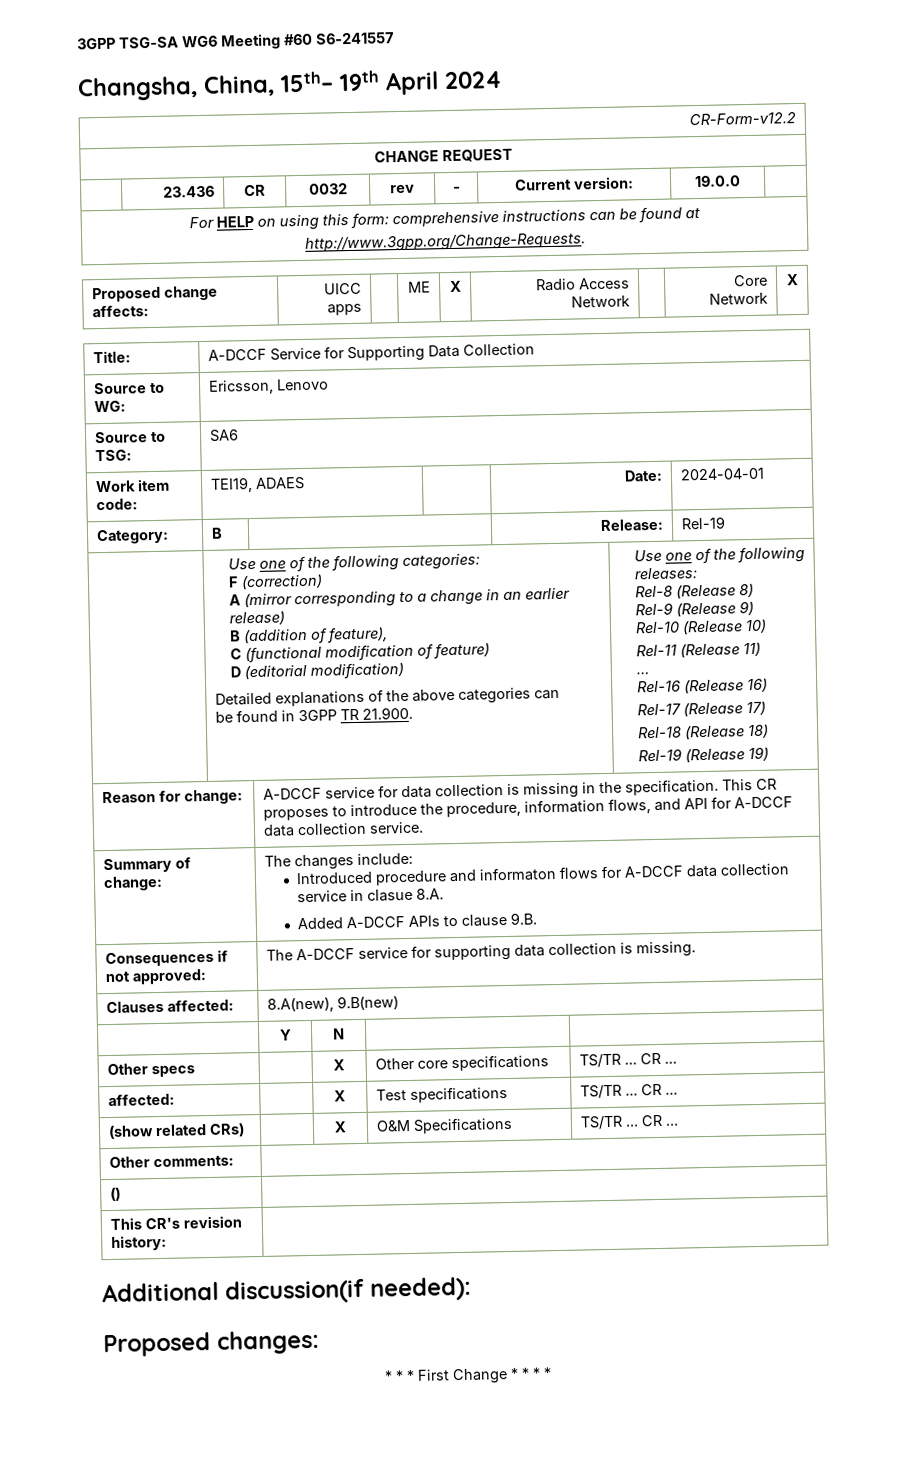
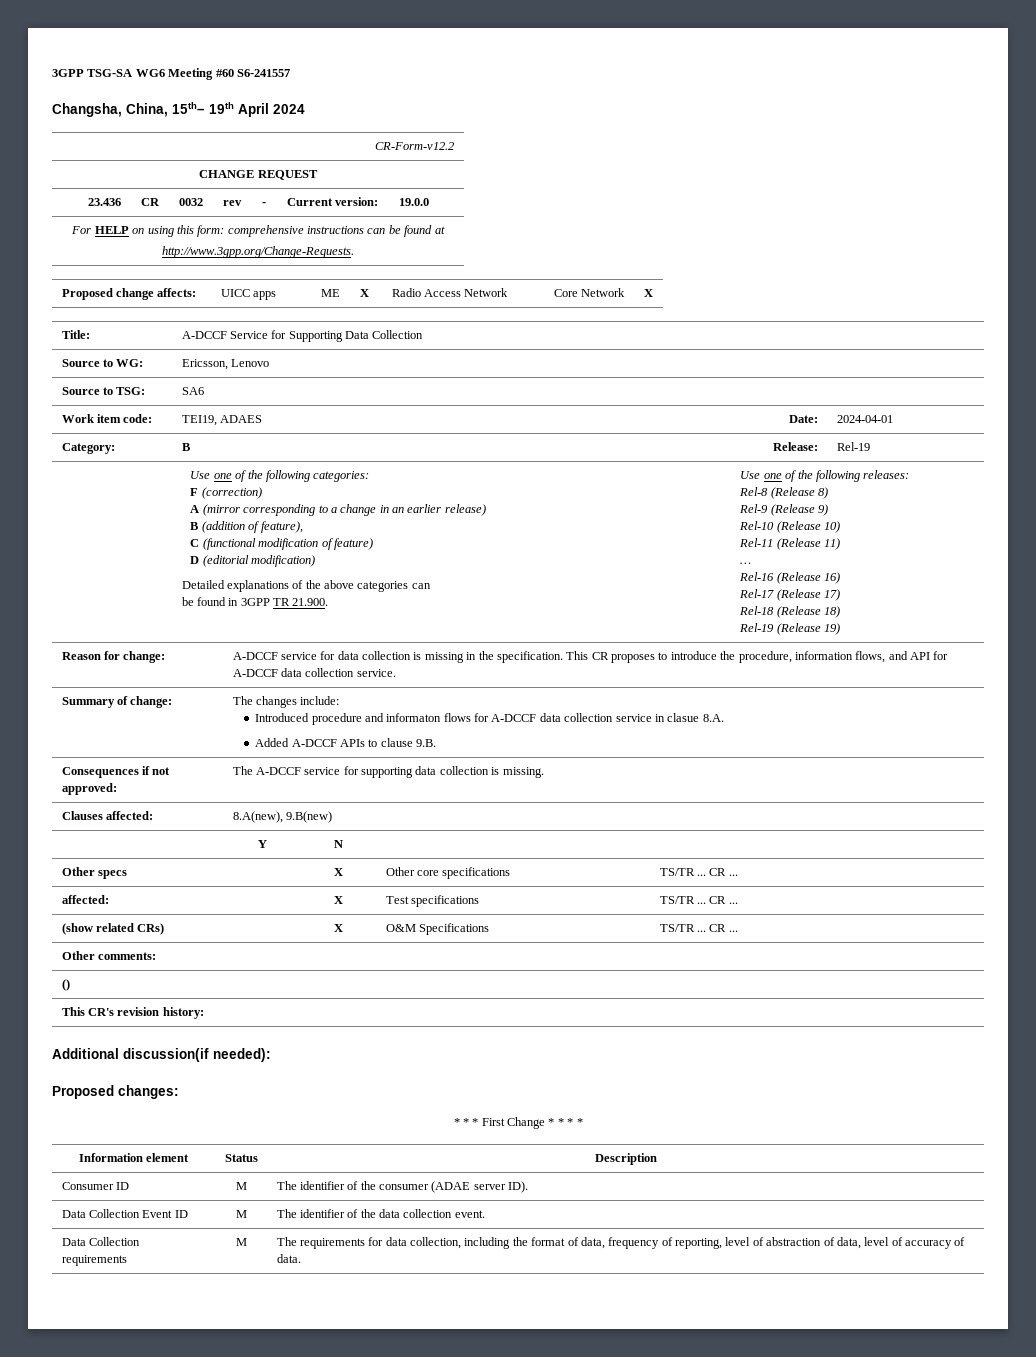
(552, 1373) none -> [78,1153,190,1162] [224,1154,258,1162] [594,1153,657,1165] [61,1182,129,1190] [235,1182,247,1190] [276,1181,529,1193] [61,1209,188,1218] [235,1210,247,1218] [276,1209,485,1218] [61,1237,140,1246] [61,1255,127,1266] [235,1238,247,1246] [276,1237,966,1249] [276,1254,301,1263] // Information element | Status | Description // Consumer ID | M | The identifier of the consumer (ADAE server ID). // Data Collection Event ID | M | The identifier of the data collection event. // Data Collection requirements | M | The requirements for data collection, including the format of data, frequency of reporting, level of abstraction of data, level of accuracy of data.

